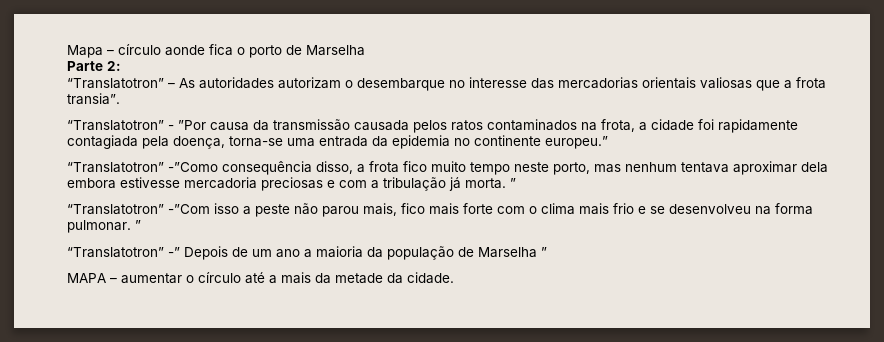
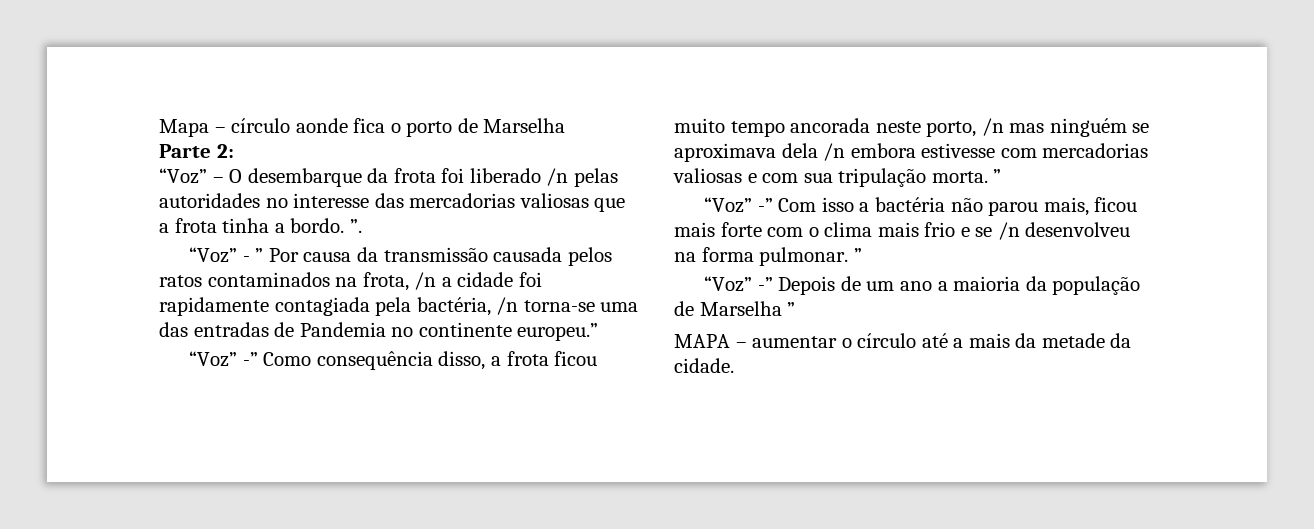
[67,77,445,91] “Translatotron” – As autoridades autorizam o desembarque -> [159,168,618,187] [159,193,260,208] “Voz” – O desembarque da frota foi liberado /n pelas autoridades
[642,77,696,89] orientais -> (516, 200) none
[67,93,120,105] [67,120,206,131] transia”. // “Translatotron” - ”Por -> [222,218,362,233] [189,247,299,263] tinha a bordo. ”. // “Voz” - ” Por
(635, 125) none -> [414,272,437,290] /n
[173,135,450,149] doença, torna-se uma entrada da epidemia -> [416,297,639,316] [159,322,386,337] bactéria, /n torna-se uma das entradas de Pandemia
[67,162,218,173] “Translatotron” -”Como -> [189,351,312,367] “Voz” -” Como
[403,161,427,172] fico -> [554,351,598,366] ficou
(510, 168) none -> [790,118,871,133] ancorada
[594,161,828,175] [67,177,461,191] mas nenhum tentava aproximar dela embora estivesse mercadoria preciosas e com a tribulação já -> [981,118,1150,137] [674,143,1149,162] [673,168,927,187] /n mas ninguém se aproximava dela /n embora estivesse com mercadorias valiosas e com sua tripulação
[67,204,210,215] “Translatotron” -”Com -> [704,197,817,213] “Voz” -” Com
[255,204,290,217] peste -> [874,197,945,212] bactéria
[401,203,425,214] fico -> [1094,197,1138,212] ficou
(665, 210) none -> [997,222,1020,240] /n
[67,247,164,258] “Translatotron” -> [704,276,753,292] “Voz”

